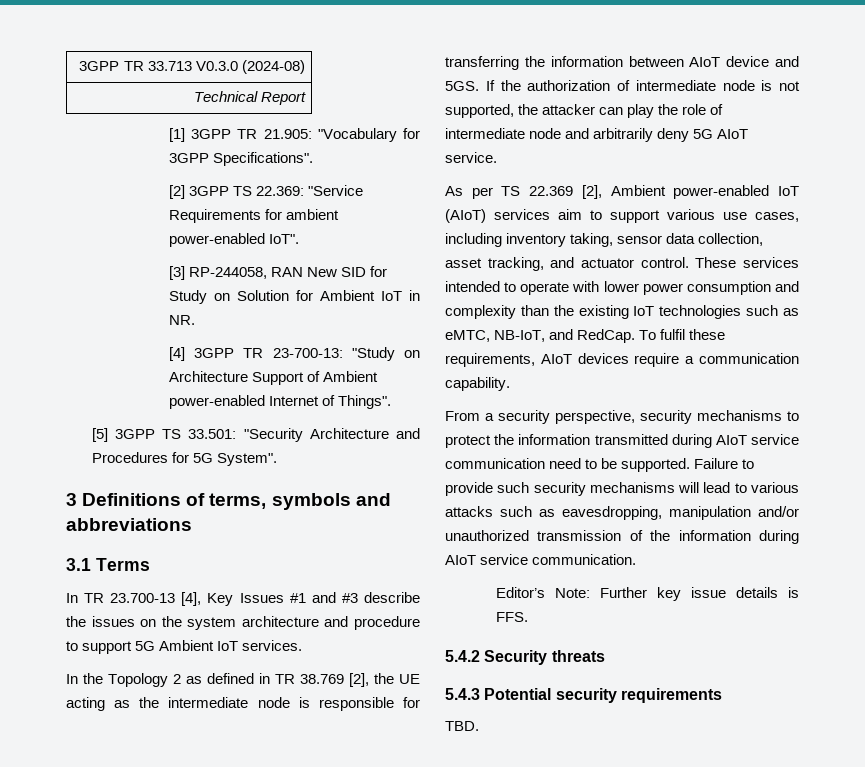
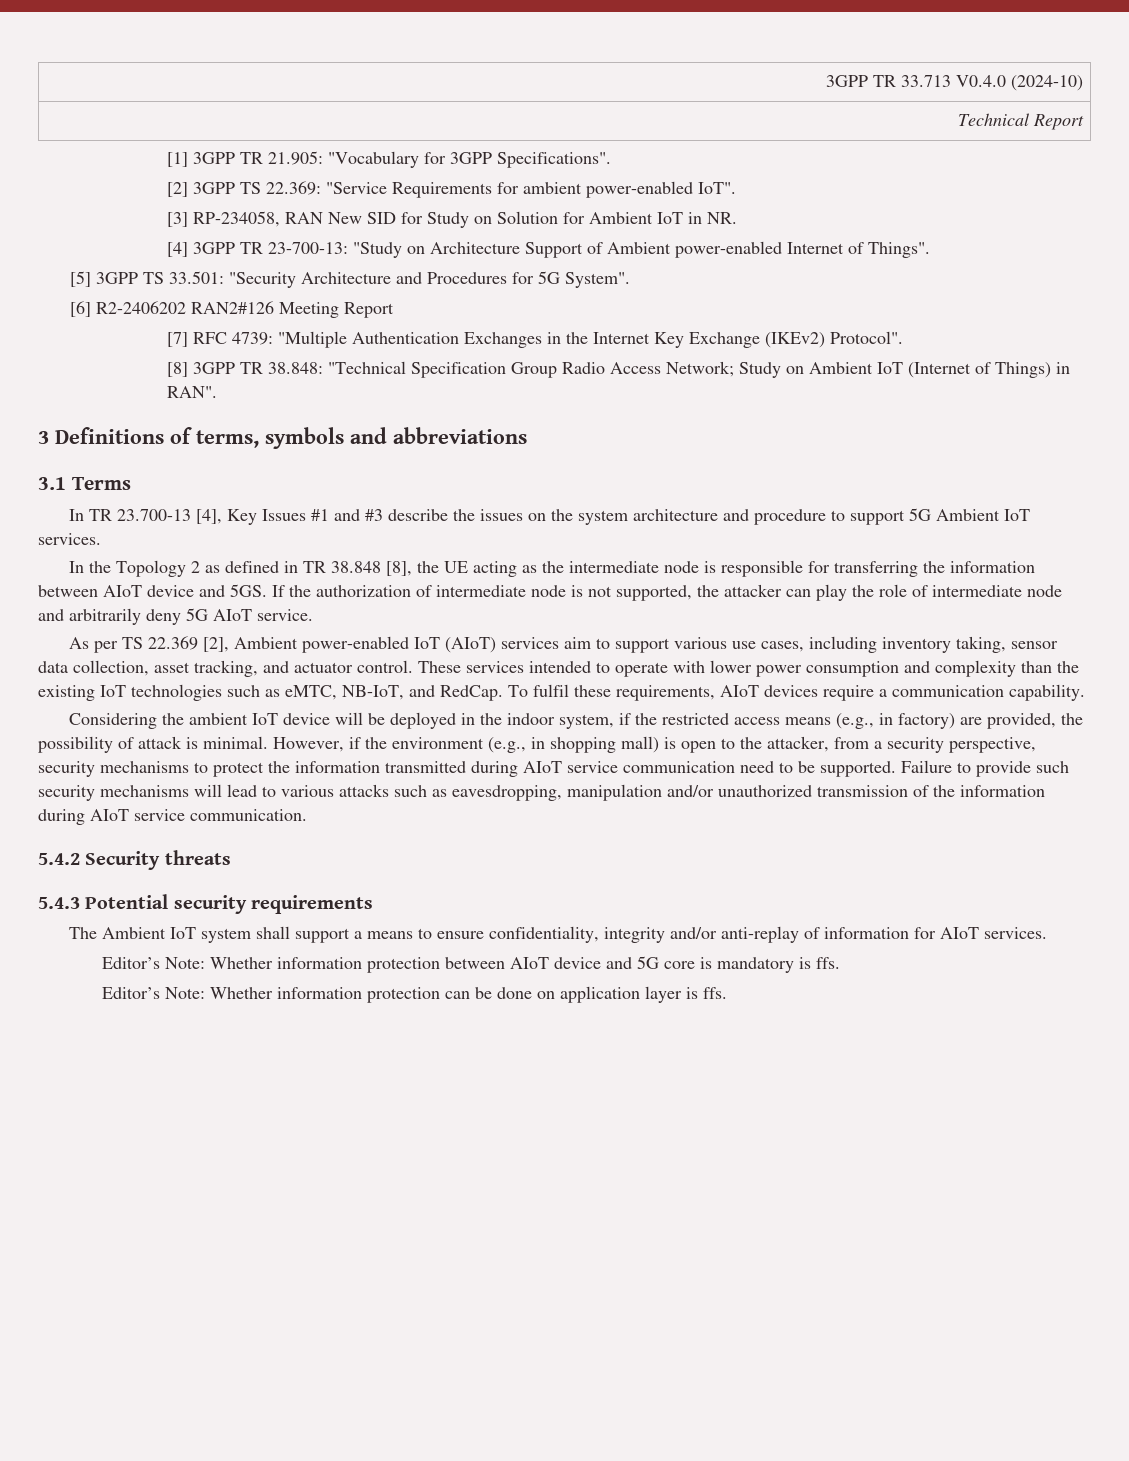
[195,60,305,74] V0.3.0 (2024-08) -> [956,75,1084,91] V0.4.0 (2024-10)
[188,267,267,279] RP-244058, -> [192,211,280,227] RP-234058,
(277, 459) none -> [70,301,395,318] [166,331,903,348] [166,361,1070,378] [166,386,217,398] // [6] R2-2406202 RAN2#126 Meeting Report // [7] RFC 4739: "Multiple Authentication Exchanges in the Internet Key Exchange (IKEv2) Protocol". // [8] 3GPP TR 38.848: "Technical Specification Group Radio Access Network; Study on Ambient IoT (Internet of Things) in RAN".
[300,673,369,687] 38.769 [2], -> [331,561,413,576] 38.848 [8],
[445,411,480,421] From -> [69,712,1084,729] [38,736,869,753] Considering the ambient IoT device will be deployed in the indoor system, if the restricted access means (e.g., in factory) are provided, the possibility of attack is minimal. However, if the environment (e.g., in shopping mall) is open to the attacker, from
[496,587,799,601] [496,612,529,622] // Editor’s Note: Further key issue details is FFS. -> (307, 815) none
[445,721,479,731] TBD. -> [69,926,1048,943] [102,956,841,973] [102,986,728,1003] The Ambient IoT system shall support a means to ensure confidentiality, integrity and/or anti-replay of information for AIoT services. // Editor’s Note: Whether information protection between AIoT device and 5G core is mandatory is ffs. // Editor’s Note: Whether information protection can be done on application layer is ffs.

